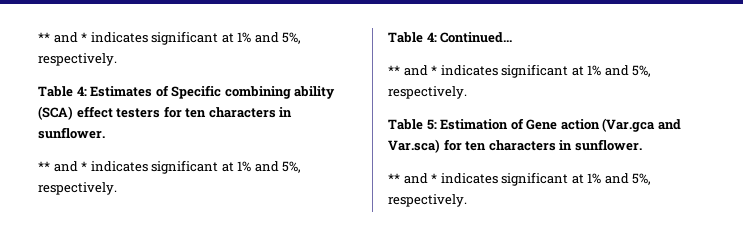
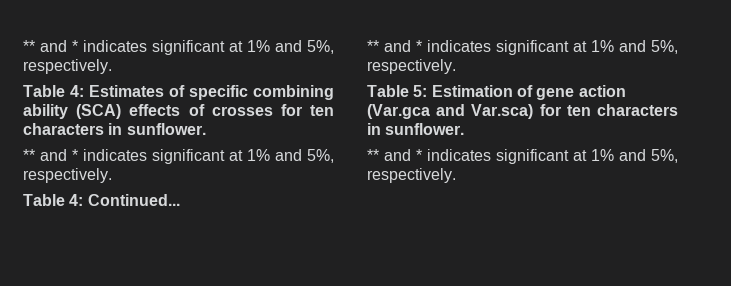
[171,85,222,99] Specific -> [189,85,248,100] specific
[76,106,161,118] effect testers -> [129,104,273,116] effects of crosses
[526,119,558,130] Gene -> [536,88,575,100] gene

